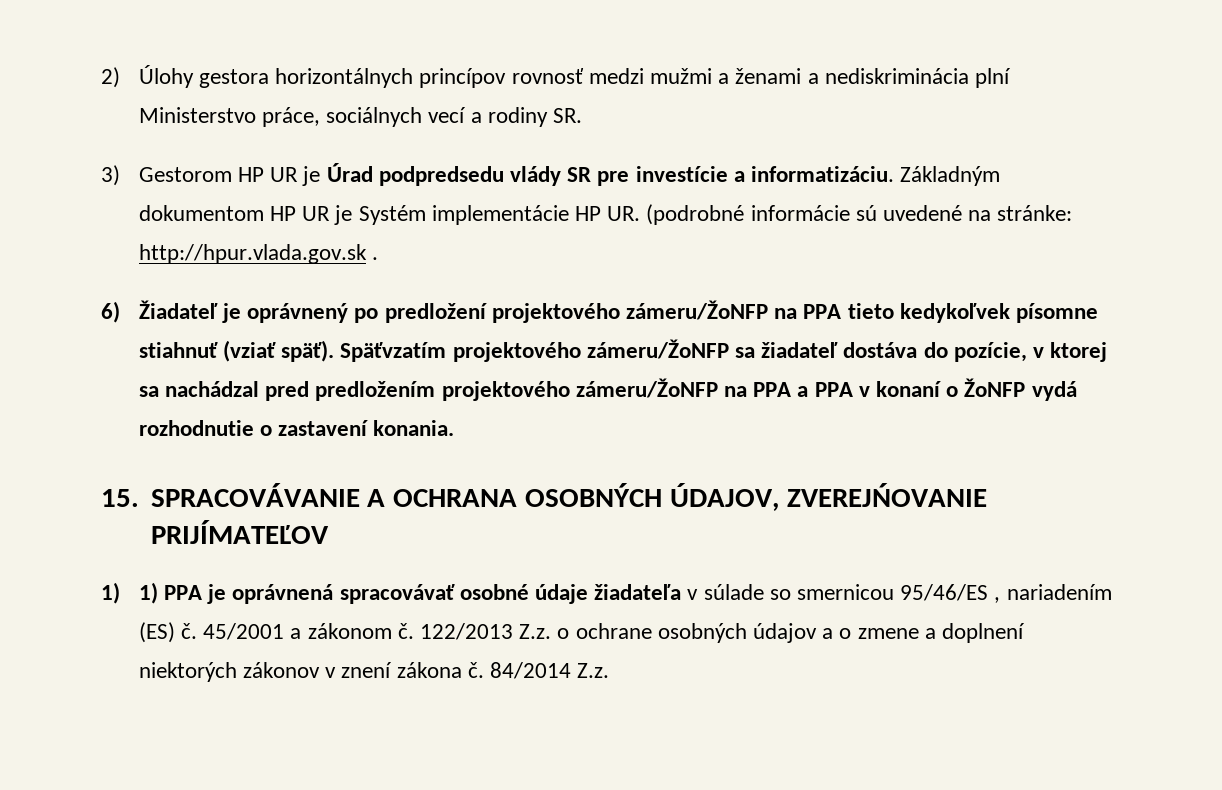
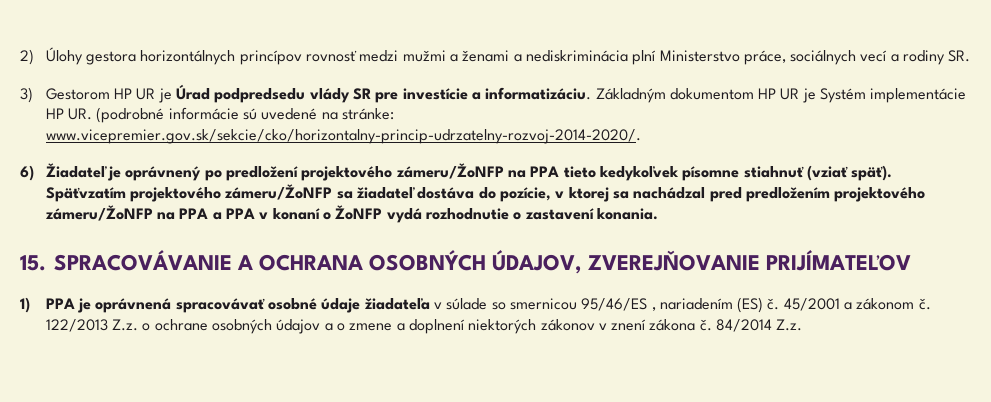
[138,244,378,264] http://hpur.vlada.gov.sk . -> [45,129,641,144] www.vicepremier.gov.sk/sekcie/cko/horizontalny-princip-udrzatelny-rozvoj-2014-2020/.
[786,483,987,507] ZVEREJŃOVANIE -> [588,250,761,271] ZVEREJŇOVANIE
[138,582,158,604] 1) -> (30, 305) none

